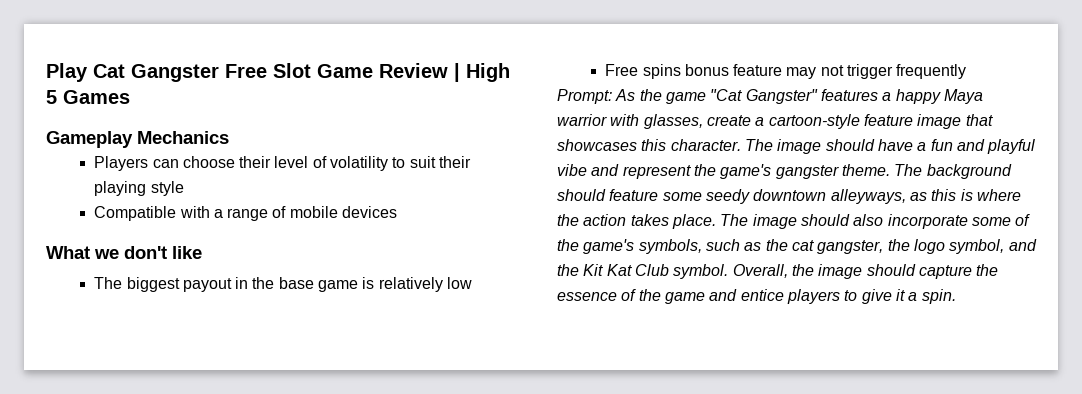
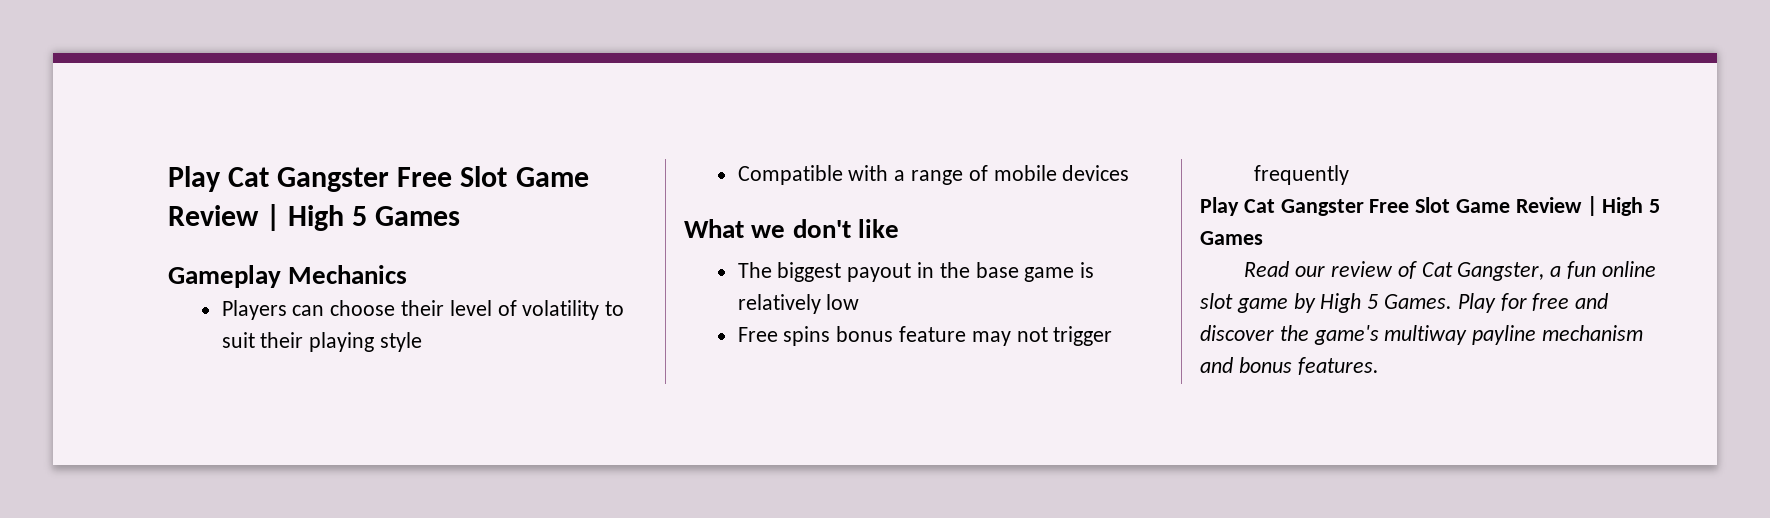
[557,89,983,104] [557,114,993,129] [557,139,1036,154] [557,164,1012,179] [557,189,1021,204] [557,214,1031,229] [557,239,1037,254] [557,264,999,279] [557,289,956,304] Prompt: As the game "Cat Gangster" features a happy Maya warrior with glasses, create a cartoon-style feature image that showcases this character. The image should have a fun and playful vibe and represent the game's gangster theme. The background should feature some seedy downtown alleyways, as this is where the action takes place. The image should also incorporate some of the game's symbols, such as the cat gangster, the logo symbol, and the Kit Kat Club symbol. Overall, the image should capture the essence of the game and entice players to give it a spin. -> [1200,196,1661,216] [1200,231,1263,245] [1244,261,1656,281] [1200,293,1609,313] [1200,325,1644,345] [1200,357,1379,375] Play Cat Gangster Free Slot Game Review | High 5 Games // Read our review of Cat Gangster, a fun online slot game by High 5 Games. Play for free and discover the game's multiway payline mechanism and bonus features.

